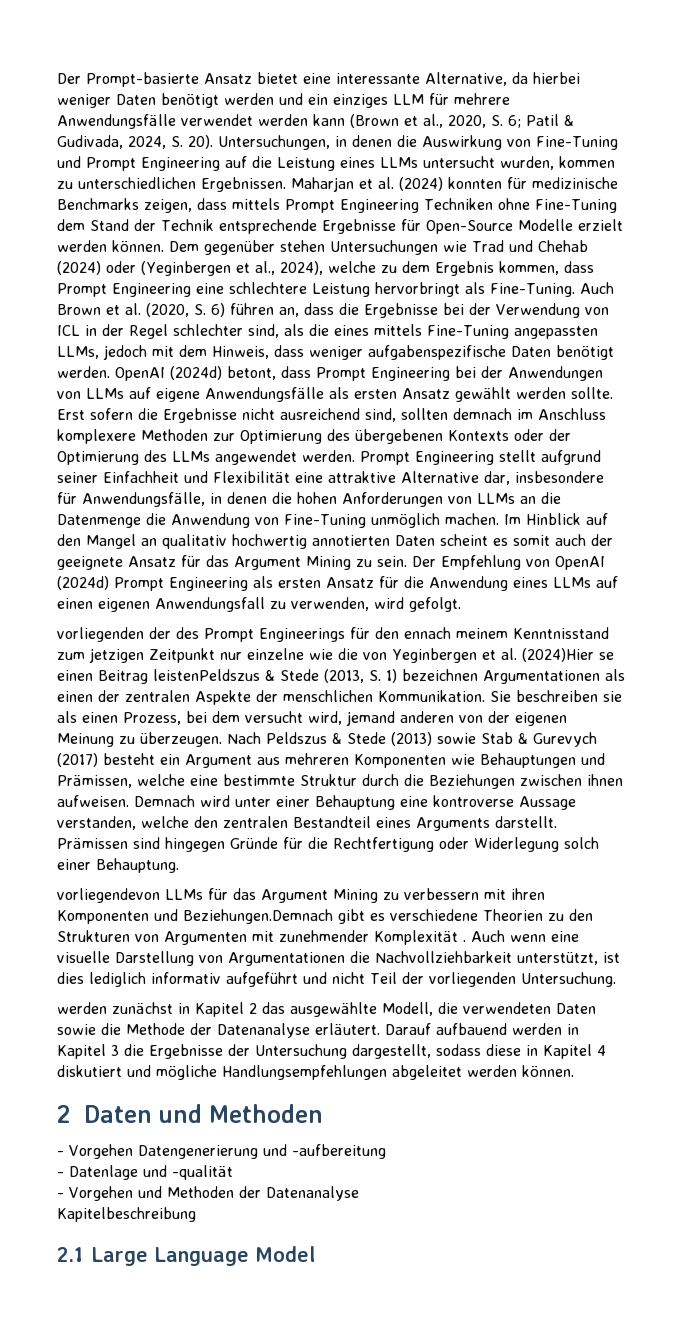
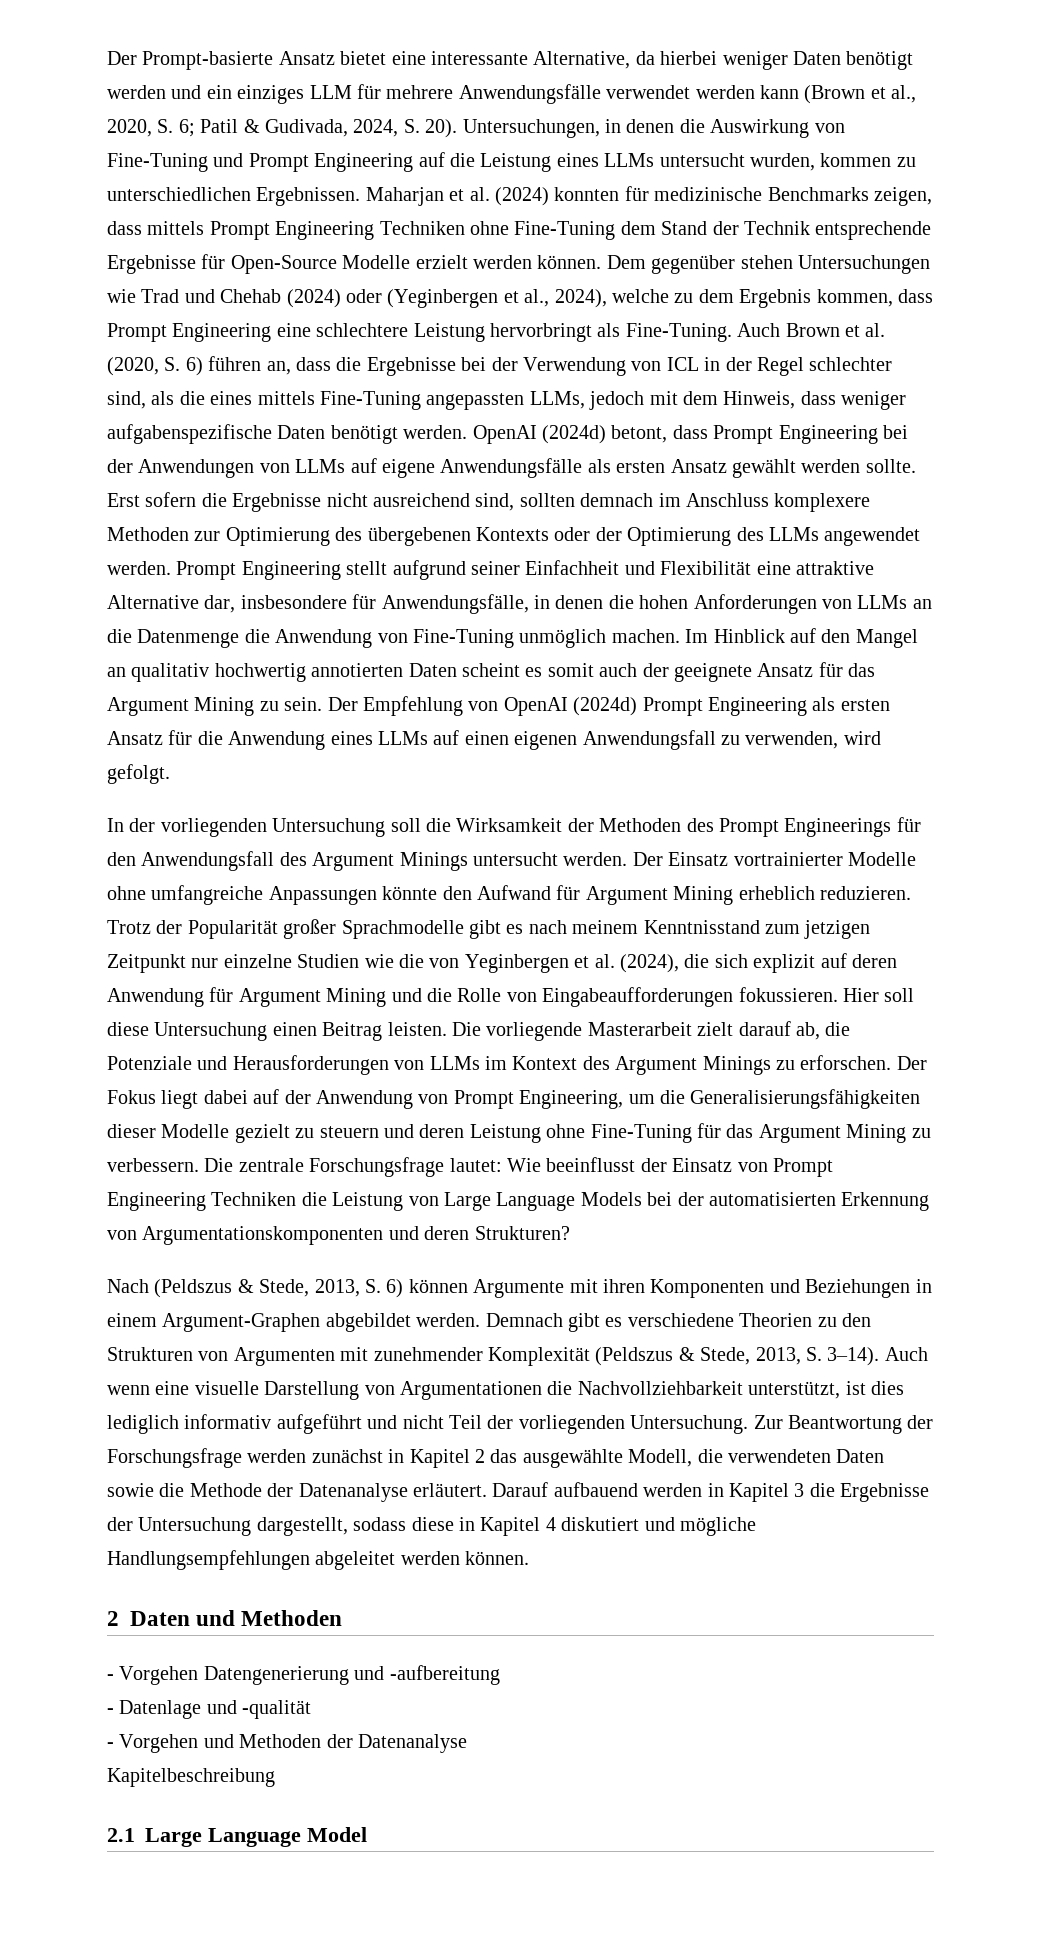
[57,627,171,642] vorliegenden der -> [107,818,682,837] In der vorliegenden Untersuchung soll die Wirksamkeit der Methoden
[404,627,451,639] ennach -> [141,851,916,871] [107,885,911,905] [107,919,567,939] Anwendungsfall des Argument Minings untersucht werden. Der Einsatz vortrainierter Modelle ohne umfangreiche Anpassungen könnte den Aufwand für Argument Mining erheblich reduzieren. Trotz der Popularität großer Sprachmodelle gibt es nach
(304, 654) none -> [297,954,360,968] Studien
[521,648,614,662] [57,669,625,684] [57,690,622,705] [57,711,567,726] [57,732,597,747] [57,753,605,768] [57,774,623,789] [57,795,576,810] [57,816,557,831] [57,837,599,852] [57,858,179,873] [57,888,545,903] [57,909,333,924] (2024)Hier se einen Beitrag leistenPeldszus & Stede (2013, S. 1) bezeichnen Argumentationen als einen der zentralen Aspekte der menschlichen Kommunikation. Sie beschreiben sie als einen Prozess, bei dem versucht wird, jemand anderen von der eigenen Meinung zu überzeugen. Nach Peldszus & Stede (2013) sowie Stab & Gurevych (2017) besteht ein Argument aus mehreren Komponenten wie Behauptungen und Prämissen, welche eine bestimmte Struktur durch die Beziehungen zwischen ihnen aufweisen. Demnach wird unter einer Behauptung eine kontroverse Aussage verstanden, welche den zentralen Bestandteil eines Arguments darstellt. Prämissen sind hingegen Gründe für die Rechtfertigung oder Widerlegung solch einer Behauptung. // vorliegendevon LLMs für das Argument Mining zu verbessern mit ihren Komponenten und Beziehungen.Demnach -> [619,953,897,973] [107,987,915,1007] [107,1021,851,1041] [107,1055,927,1075] [107,1089,921,1109] [107,1123,931,1143] [107,1157,833,1177] [107,1192,930,1211] [107,1226,570,1245] [107,1279,932,1298] [107,1313,563,1332] (2024), die sich explizit auf deren Anwendung für Argument Mining und die Rolle von Eingabeaufforderungen fokussieren. Hier soll diese Untersuchung einen Beitrag leisten. Die vorliegende Masterarbeit zielt darauf ab, die Potenziale und Herausforderungen von LLMs im Kontext des Argument Minings zu erforschen. Der Fokus liegt dabei auf der Anwendung von Prompt Engineering, um die Generalisierungsfähigkeiten dieser Modelle gezielt zu steuern und deren Leistung ohne Fine-Tuning für das Argument Mining zu verbessern. Die zentrale Forschungsfrage lautet: Wie beeinflusst der Einsatz von Prompt Engineering Techniken die Leistung von Large Language Models bei der automatisierten Erkennung von Argumentationskomponenten und deren Strukturen? // Nach (Peldszus & Stede, 2013, S. 6) können Argumente mit ihren Komponenten und Beziehungen in einem Argument-Graphen abgebildet werden. Demnach
[463,940,466,942] . -> [595,1347,880,1366] (Peldszus & Stede, 2013, S. 3–14).
(616, 979) // -> [753,1415,934,1434] [107,1448,242,1468] Zur Beantwortung der Forschungsfrage

